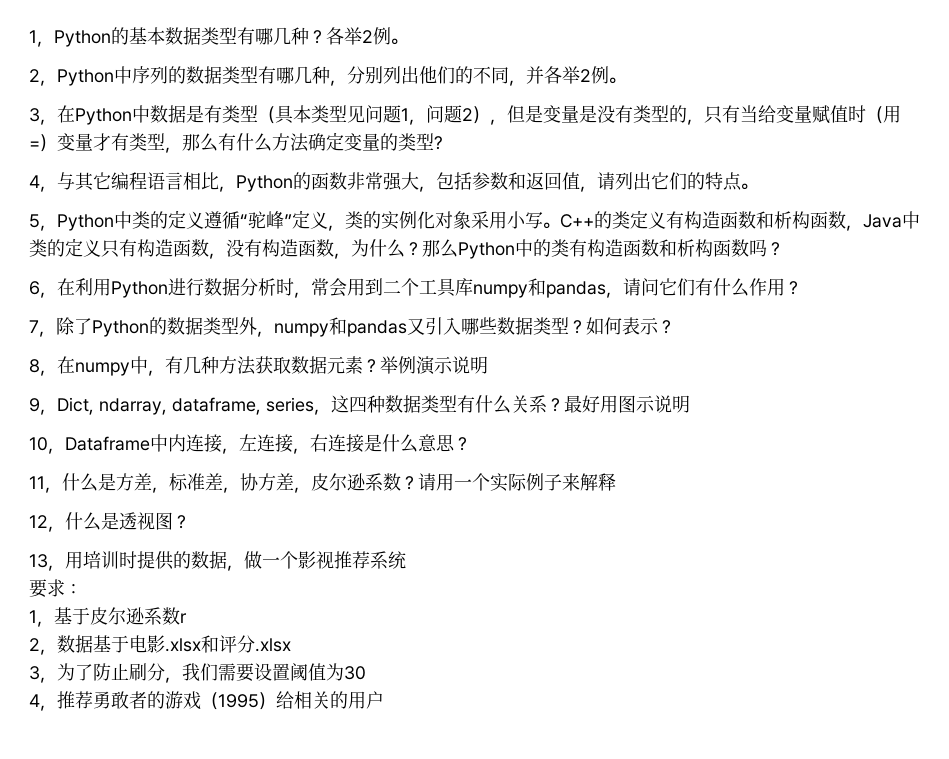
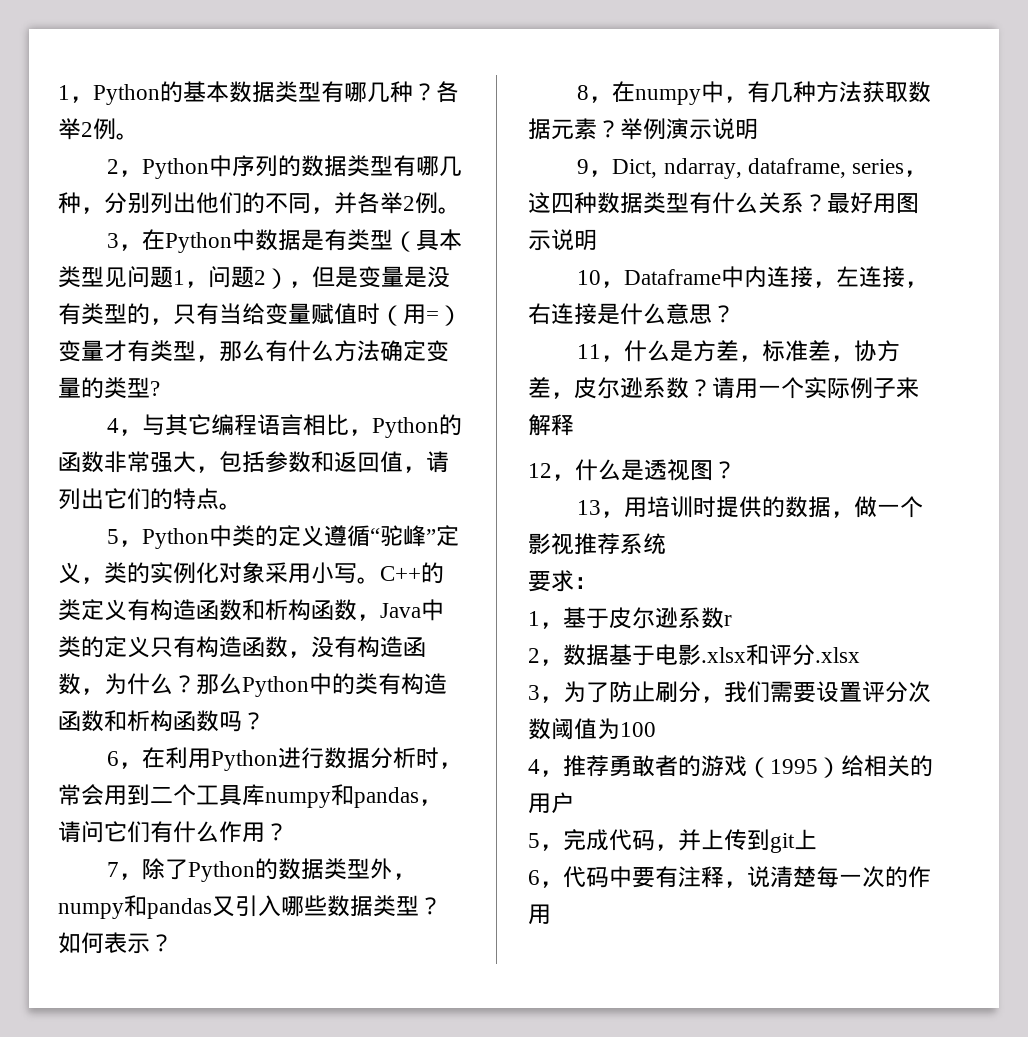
[290,663,366,681] 阈值为30 -> [862,681,931,703] [528,718,656,740] 评分次数阈值为100
(384, 700) none -> [528,829,817,853] [528,866,931,888] [528,904,551,925] // 5，完成代码，并上传到git上 // 6，代码中要有注释，说清楚每一次的作用

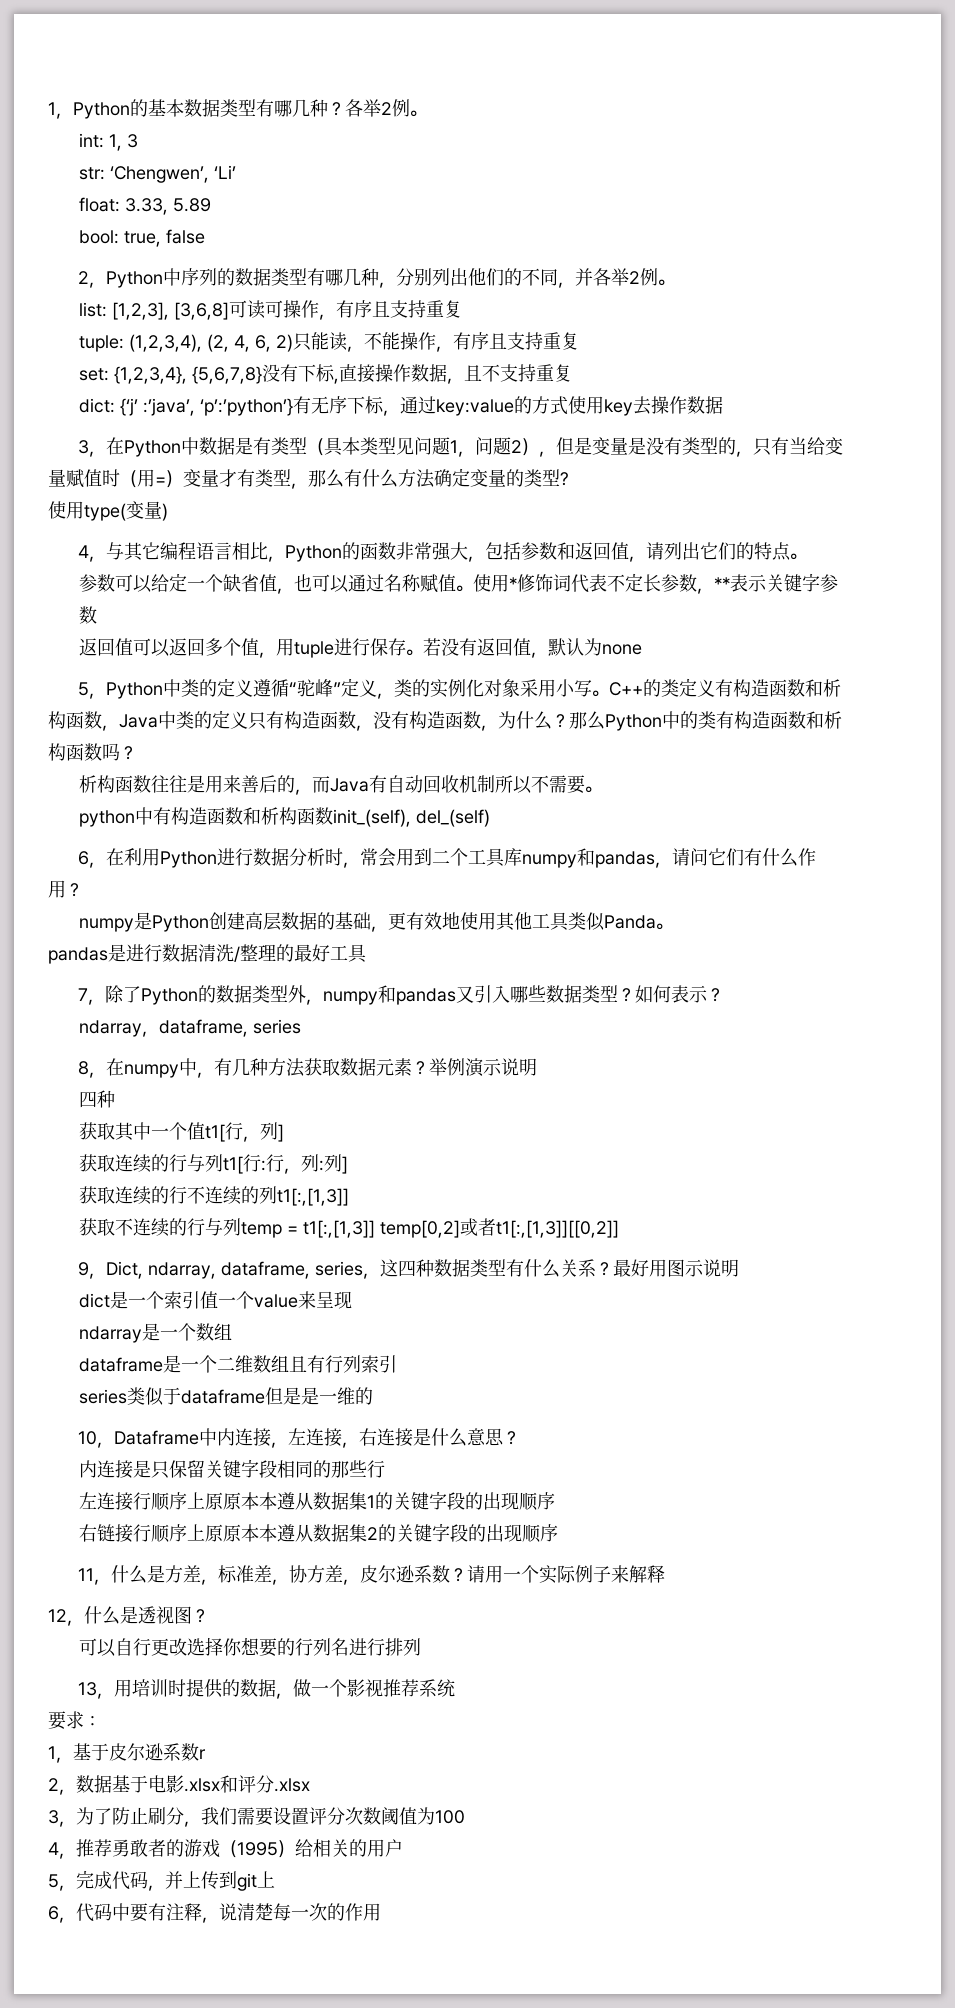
(139, 136) none -> [78,133,138,151] [78,165,236,183] [78,197,211,215] [78,229,205,247] // int: 1, 3 // str: ‘Chengwen’, ‘Li’ // float: 3.33, 5.89 // bool: true, false
(461, 210) none -> [78,300,462,320] [78,332,579,352] [78,364,572,384] [78,396,723,416] // list: [1,2,3], [3,6,8]可读可操作，有序且支持重复 // tuple: (1,2,3,4), (2, 4, 6, 2)只能读，不能操作，有序且支持重复 // set: {1,2,3,4}, {5,6,7,8}没有下标,直接操作数据，且不支持重复 // dict: {‘j’ :’java’, ‘p’:’python’}有无序下标，通过key:value的方式使用key去操作数据
(160, 388) none -> [48,501,168,521] // 使用type(变量)
(242, 506) none -> [78,573,838,594] [78,606,97,624] [78,638,642,658] // 参数可以给定一个缺省值，也可以通过名称赋值。使用*修饰词代表不定长参数，**表示关键字参数 // 返回值可以返回多个值，用tuple进行保存。若没有返回值，默认为none
(265, 721) none -> [78,775,602,795] [78,807,490,827] // 析构函数往往是用来善后的，而Java有自动回收机制所以不需要。 // python中有构造函数和析构函数init_(self), del_(self)
(288, 832) none -> [78,912,673,932] [48,944,367,964] // numpy是Python创建高层数据的基础，更有效地使用其他工具类似Panda。 // pandas是进行数据清洗/整理的最好工具
(173, 943) none -> [78,1019,301,1037] // ndarray，dataframe, series
(758, 129) none -> [78,1090,115,1108] [78,1122,284,1142] [78,1154,348,1174] [78,1186,349,1206] [78,1218,619,1238] // 四种 // 获取其中一个值t1[行，列] // 获取连续的行与列t1[行:行，列:列] // 获取连续的行不连续的列t1[:,[1,3]] // 获取不连续的行与列temp = t1[:,[1,3]] temp[0,2]或者t1[:,[1,3]][[0,2]]
(597, 240) none -> [78,1291,352,1309] [78,1323,232,1343] [78,1355,397,1373] [78,1387,373,1406] // dict是一个索引值一个value来呈现 // ndarray是一个数组 // dataframe是一个二维数组且有行列索引 // series类似于dataframe但是是一维的
(735, 314) none -> [78,1459,385,1479] [78,1491,555,1511] [78,1523,558,1543] // 内连接是只保留关键字段相同的那些行 // 左连接行顺序上原原本本遵从数据集1的关键字段的出现顺序 // 右链接行顺序上原原本本遵从数据集2的关键字段的出现顺序
(736, 470) none -> [78,1637,421,1657] // 可以自行更改选择你想要的行列名进行排列

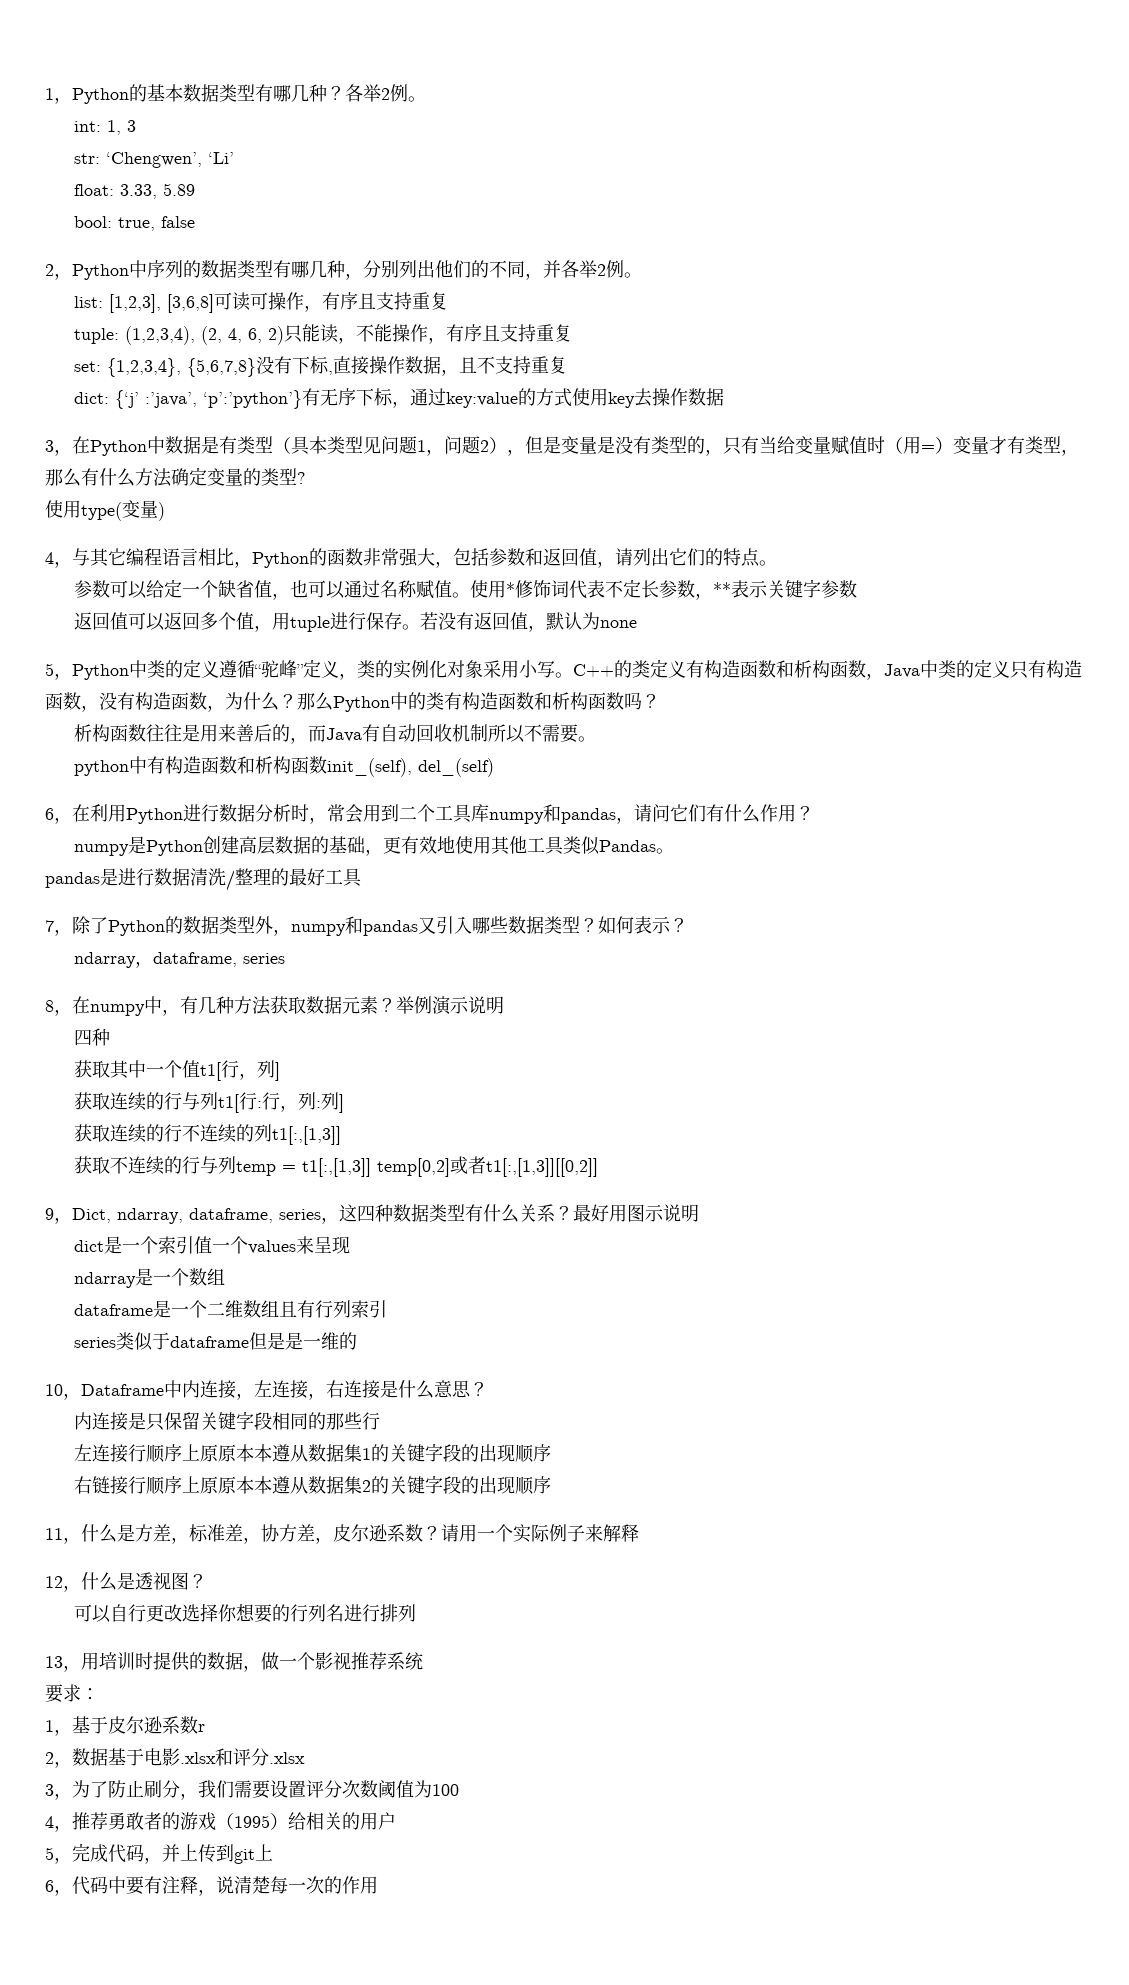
[603,915,656,929] Panda -> [599,840,657,852] Pandas
[253,1294,298,1308] value -> [248,1240,297,1254] values

